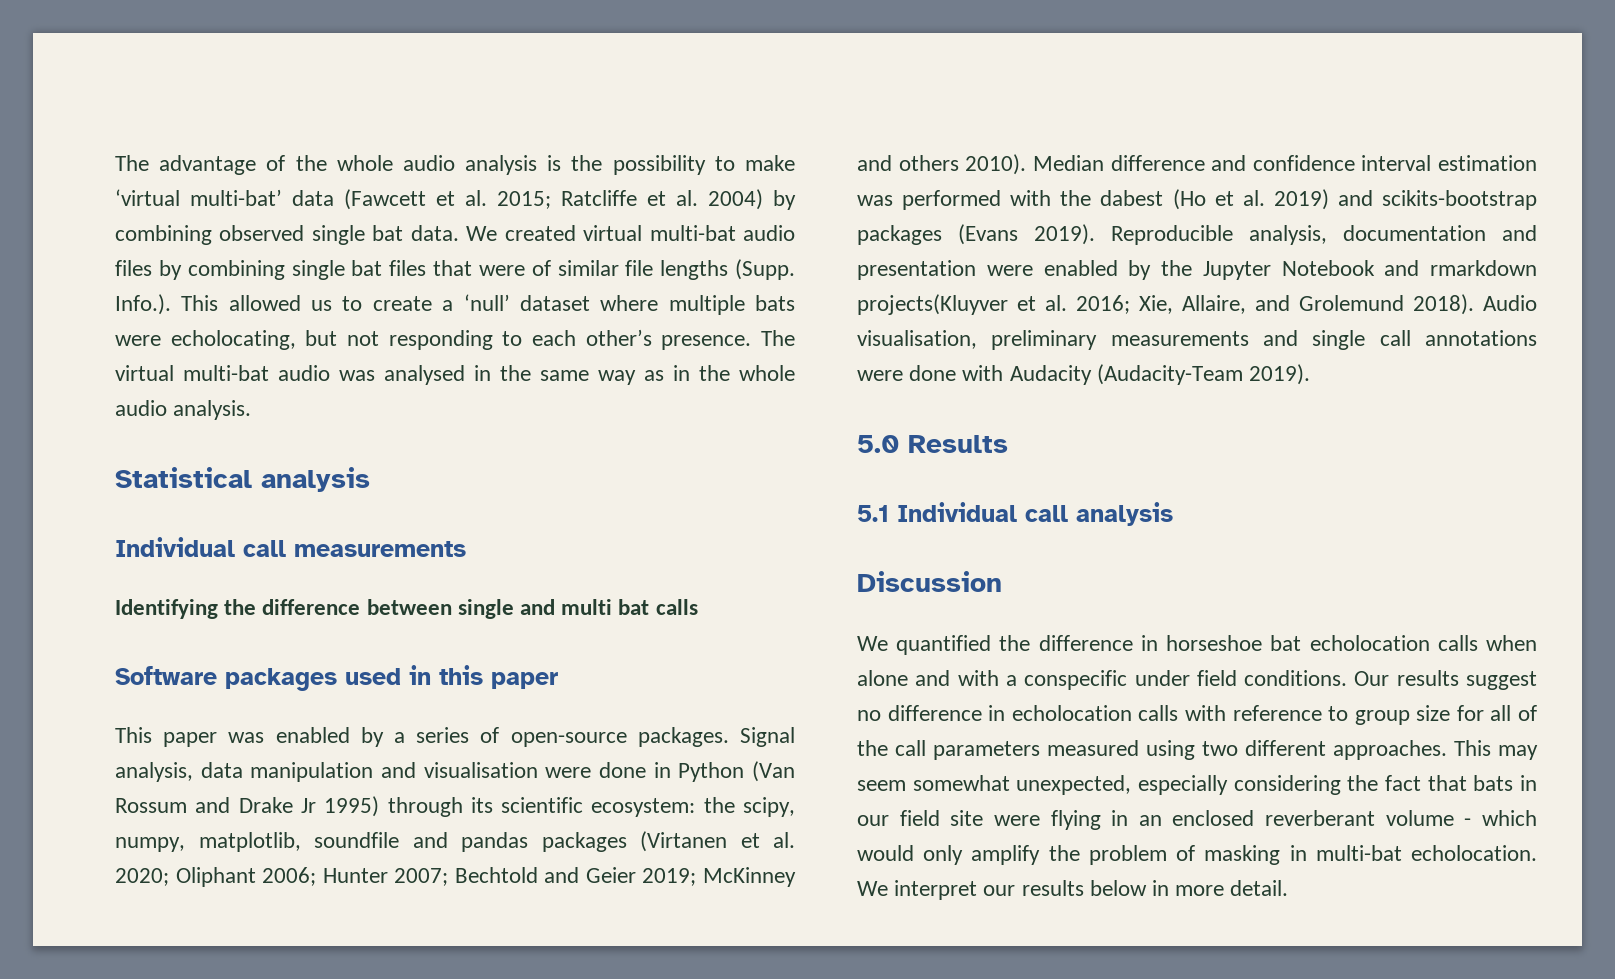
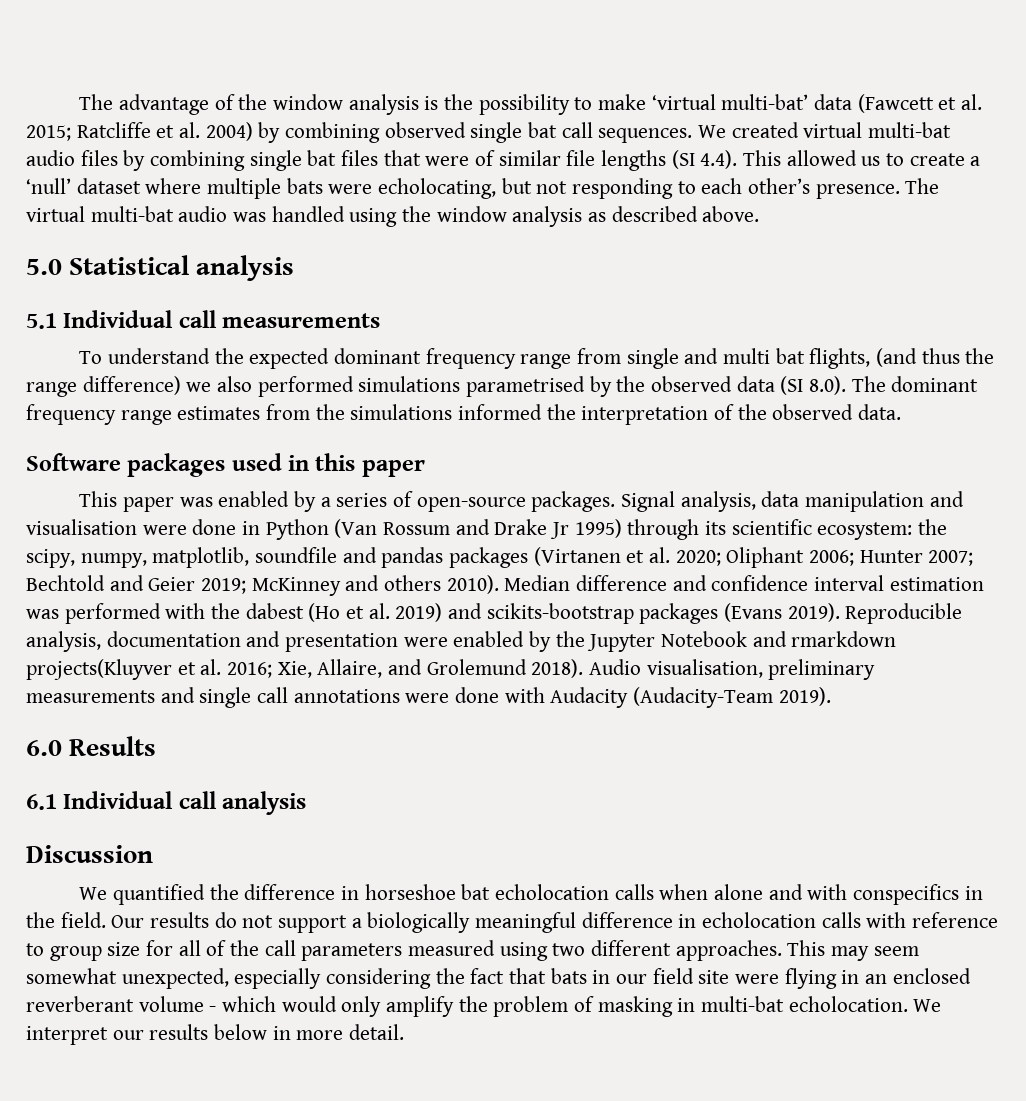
[336,155,455,171] whole audio -> [273,94,344,110] window
[410,225,459,241] data. -> [561,122,693,143] call sequences.
[735,259,795,280] [115,294,171,315] (Supp. Info.). -> [671,150,738,169] (SI 4.4).
[384,365,795,385] [115,400,252,420] analysed in the same way as in the whole audio analysis. // -> [271,206,760,227] [26,259,62,275] handled using the window analysis as described above. // 5.0
(370, 479) none -> [26,313,57,329] 5.1
[115,599,698,619] Identifying the difference between single and multi bat calls -> [79,348,995,369] [26,376,979,397] [26,404,902,425] To understand the expected dominant frequency range from single and multi bat flights, (and thus the range difference) we also performed simulations parametrised by the observed data (SI 8.0). The dominant frequency range estimates from the simulations informed the interpretation of the observed data.
[857,435,899,453] 5.0 -> [26,740,62,756] 6.0
[857,505,889,522] 5.1 -> [26,794,57,810] 6.1
[1005,670,1537,690] [857,710,881,721] a conspecific under field conditions. Our results suggest no -> [853,884,983,905] [26,912,577,933] conspecifics in the field. Our results do not support a biologically meaningful

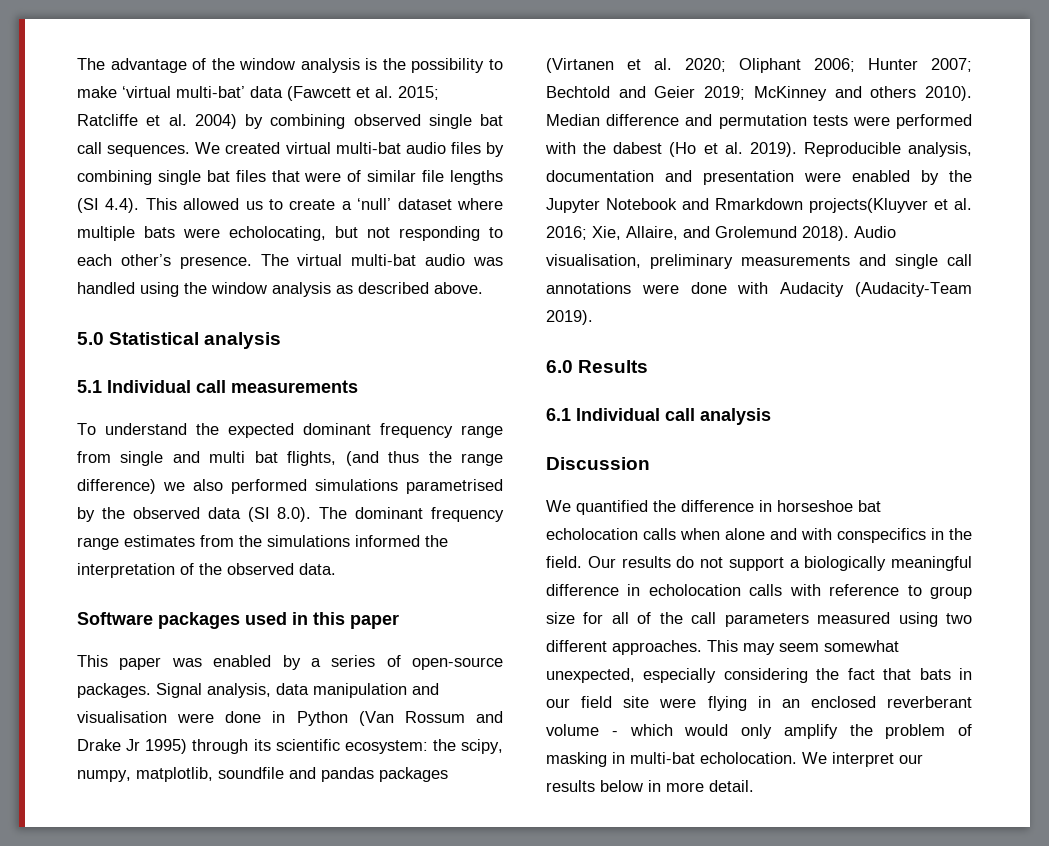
[711,575,984,591] [26,609,59,619] confidence interval estimation was -> [718,114,890,129] permutation tests were
[395,603,783,624] 2019) and scikits-bootstrap packages (Evans -> (743, 148) none
[791,631,897,647] rmarkdown -> [715,198,803,210] Rmarkdown

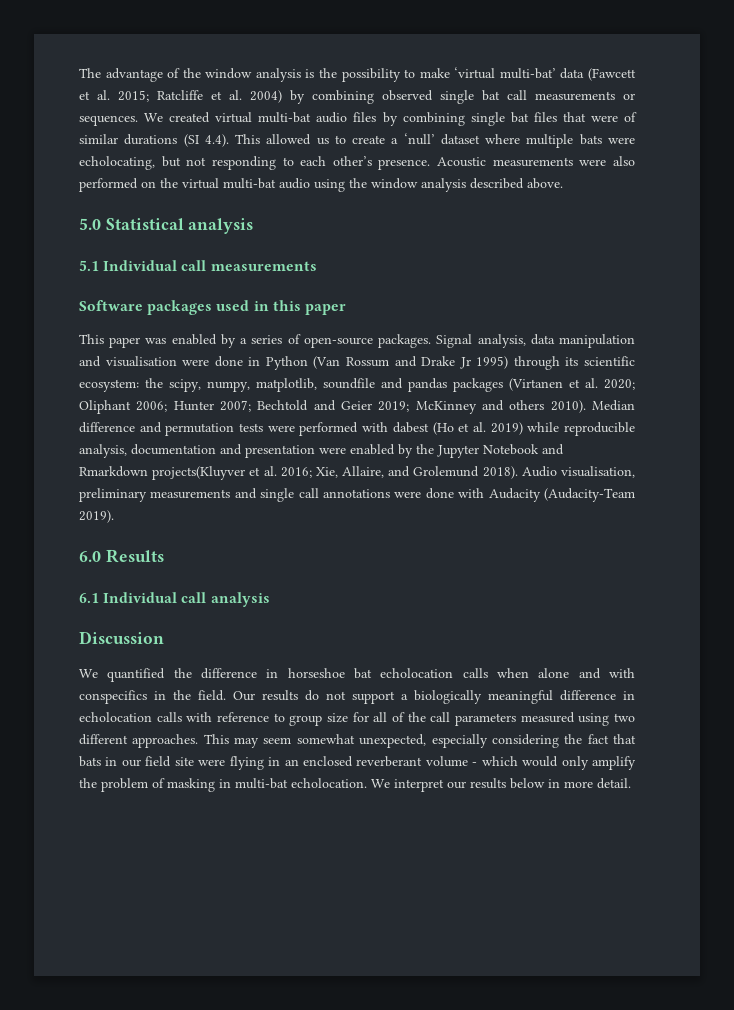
(102, 148) none -> [535,91,635,101] measurements or
[422,170,504,185] file lengths -> [124,134,178,145] durations
[260,254,503,266] [77,282,135,294] The virtual multi-bat audio was handled -> [437,156,635,167] [79,178,310,192] Acoustic measurements were also performed on the virtual multi-bat audio
[336,285,353,294] as -> (466, 185) none
[77,423,503,438] [77,451,504,466] [77,479,503,494] [77,507,504,522] [77,535,448,550] [77,563,336,578] // To understand the expected dominant frequency range from single and multi bat flights, (and thus the range difference) we also performed simulations parametrised by the observed data (SI 8.0). The dominant frequency range estimates from the simulations informed the interpretation of the observed data. -> (317, 266) none
[583,142,607,154] the -> (389, 427) none
[749,142,901,157] 2019). Reproducible -> [490,422,635,436] 2019) while reproducible

